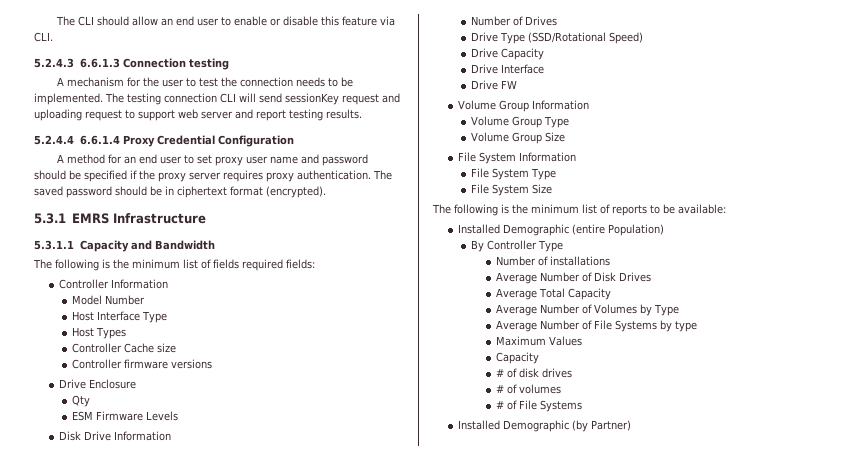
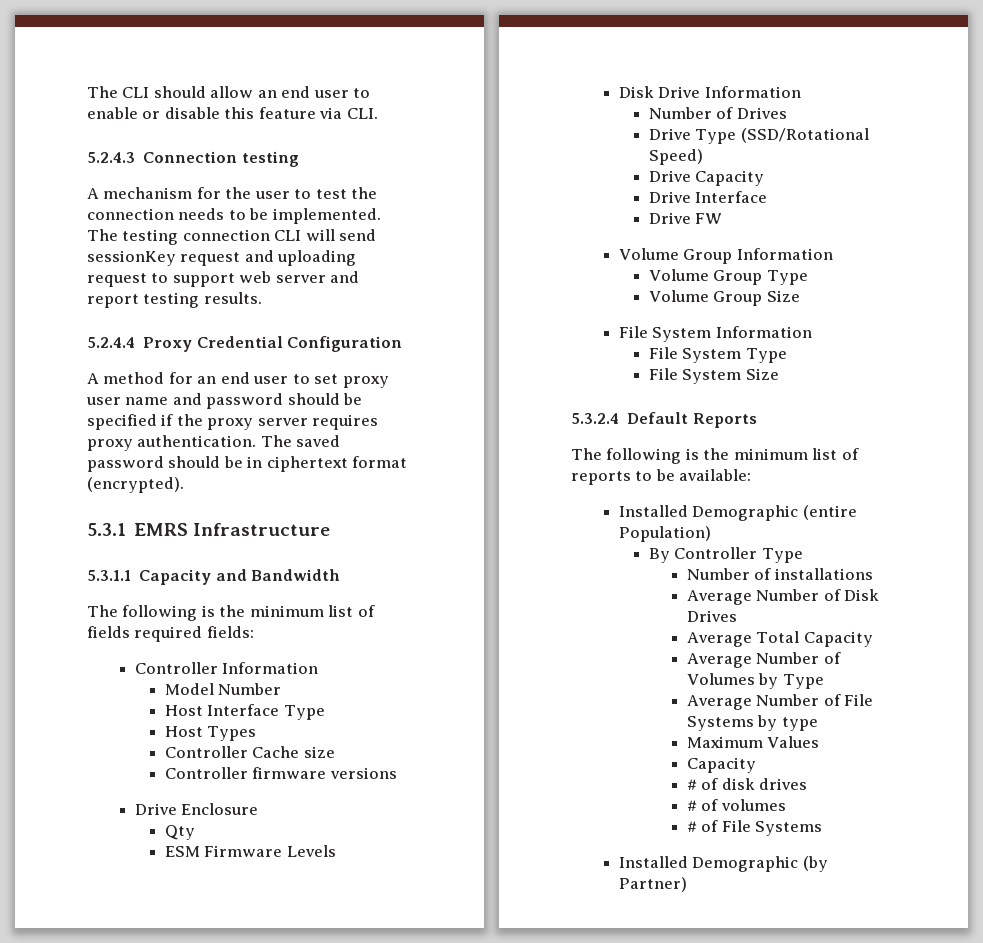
[79,58,120,68] 6.6.1.3 -> (135, 157) none
[79,135,120,145] 6.6.1.4 -> (135, 342) none
(552, 189) none -> [571,412,757,428] // 5.3.2.4 Default Reports

